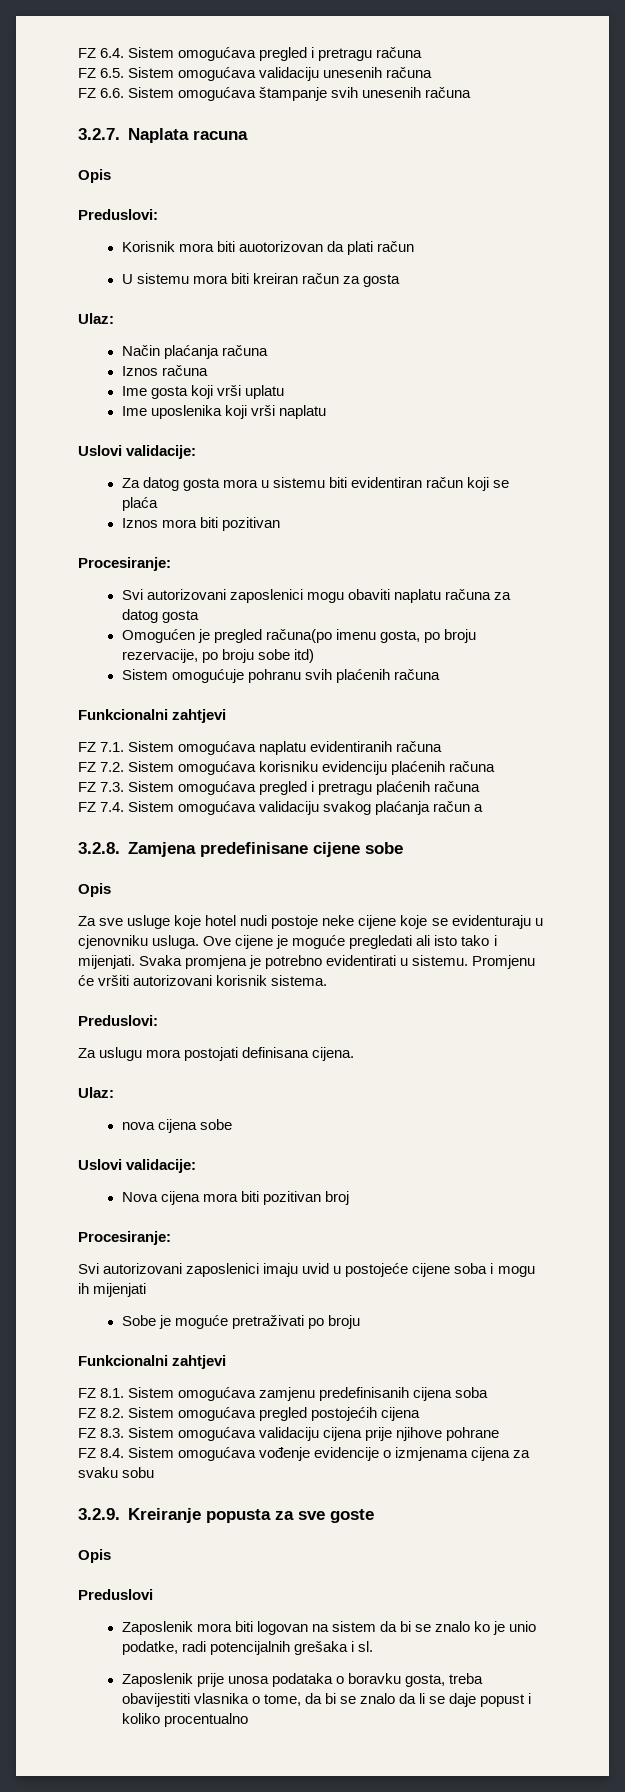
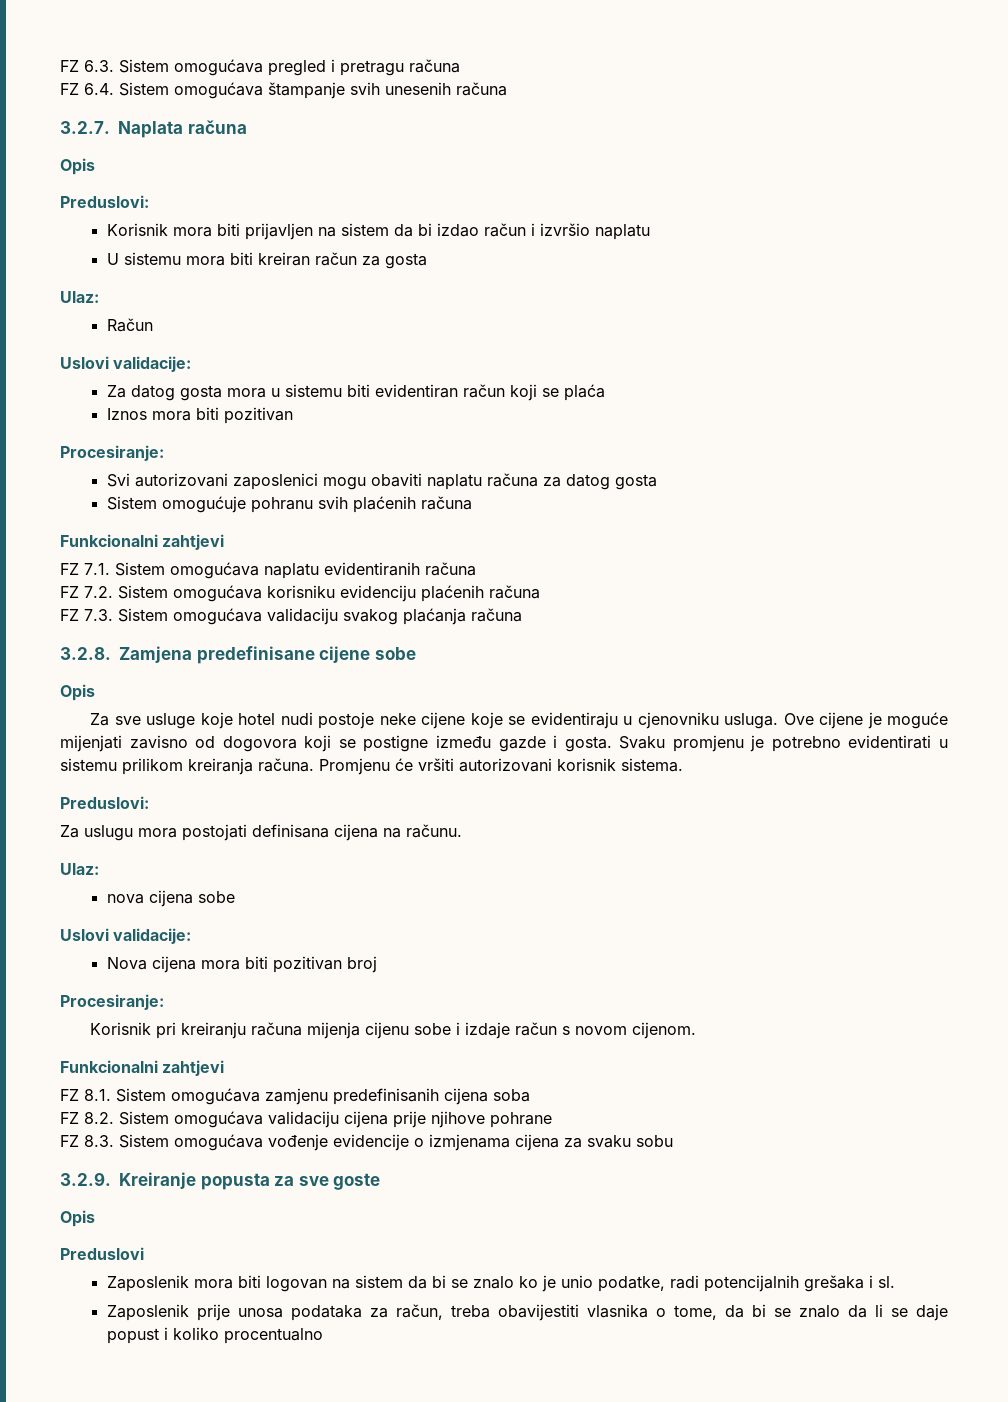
[78,48,125,58] FZ 6.4. -> [60,60,114,72] FZ 6.3.
[100,67,433,81] [78,88,125,98] 6.5. Sistem omogućava validaciju unesenih računa // FZ 6.6. -> [84,83,114,95] 6.4.
[192,130,248,140] racuna -> [187,120,247,134] računa
[238,241,414,255] auotorizovan da plati račun -> [244,223,650,240] prijavljen na sistem da bi izdao račun i izvršio naplatu
[121,345,268,359] [121,365,208,376] [121,385,284,399] [121,405,326,419] Način plaćanja računa // Iznos računa // Ime gosta koji vrši uplatu // Ime uposlenika koji vrši naplatu -> [106,318,153,332] Račun
[121,629,476,643] [121,649,314,663] // Omogućen je pregled računa(po imenu gosta, po broju rezervacije, po broju sobe itd) -> (657, 482) none
[259,781,481,795] [78,801,257,815] pregled i pretragu plaćenih računa // FZ 7.4. Sistem omogućava -> (262, 616) none
[433,801,484,812] račun a -> [471,608,522,622] računa
[451,915,531,929] evidenturaju -> [530,712,618,729] evidentiraju
[349,935,497,949] [78,955,469,969] pregledati ali isto tako i mijenjati. Svaka promjena je potrebno evidentirati u sistemu. -> [60,735,948,752] [60,758,314,775] mijenjati zavisno od dogovora koji se postigne između gazde i gosta. Svaku promjenu je potrebno evidentirati u sistemu prilikom kreiranja računa.
[312,1047,355,1061] cijena. -> [334,824,462,841] cijena na računu.
[78,1263,535,1277] [78,1283,147,1297] [121,1315,360,1329] Svi autorizovani zaposlenici imaju uvid u postojeće cijene soba i mogu ih mijenjati // Sobe je moguće pretraživati po broju -> [90,1022,697,1039] Korisnik pri kreiranju računa mijenja cijenu sobe i izdaje račun s novom cijenom.
[259,1407,421,1421] [78,1427,257,1441] pregled postojećih cijena // FZ 8.3. Sistem omogućava -> (263, 1119) none
[100,1448,125,1458] 8.4. -> [84,1135,114,1147] 8.3.
[335,1673,445,1687] o boravku gosta, -> [369,1304,443,1320] za račun,

